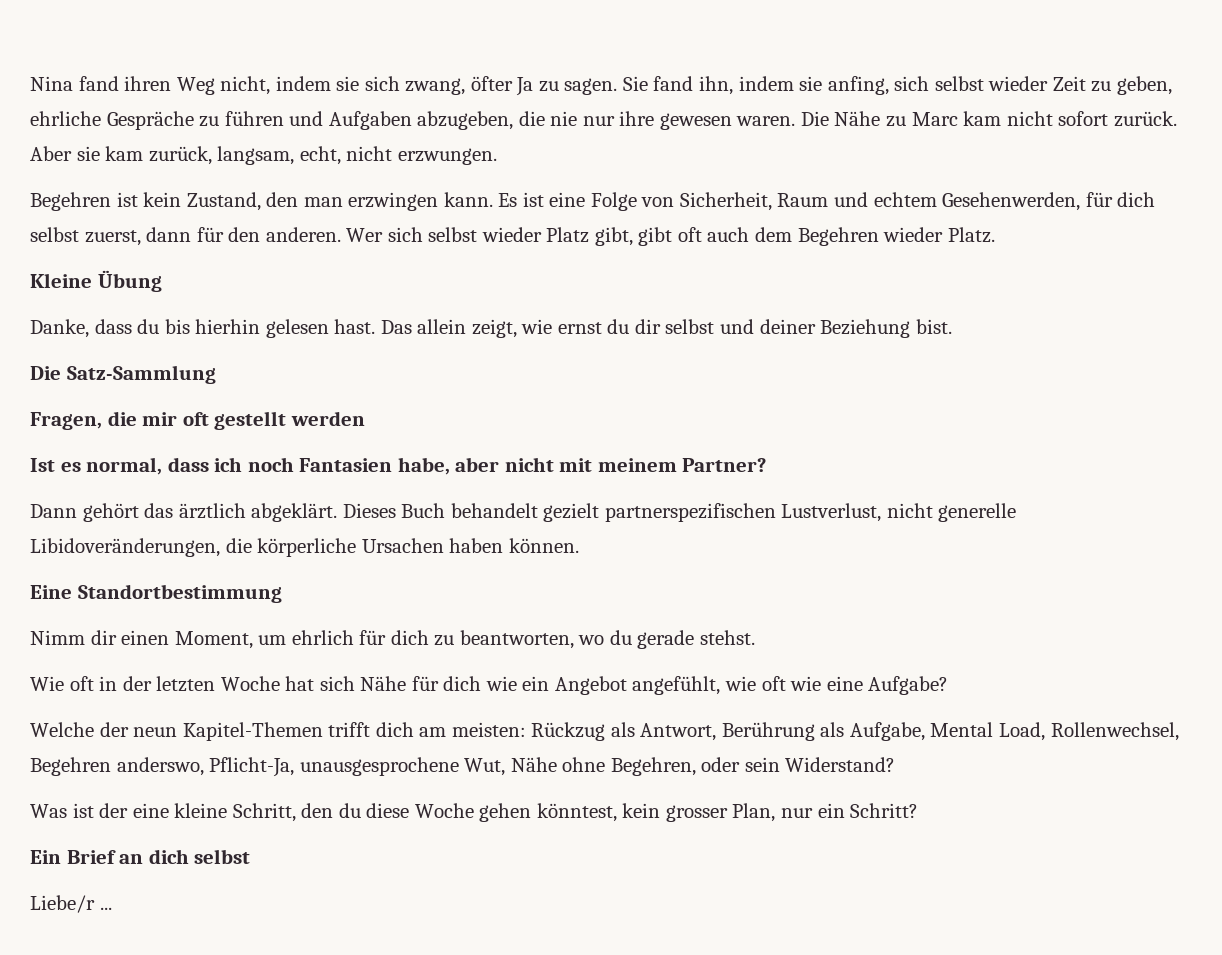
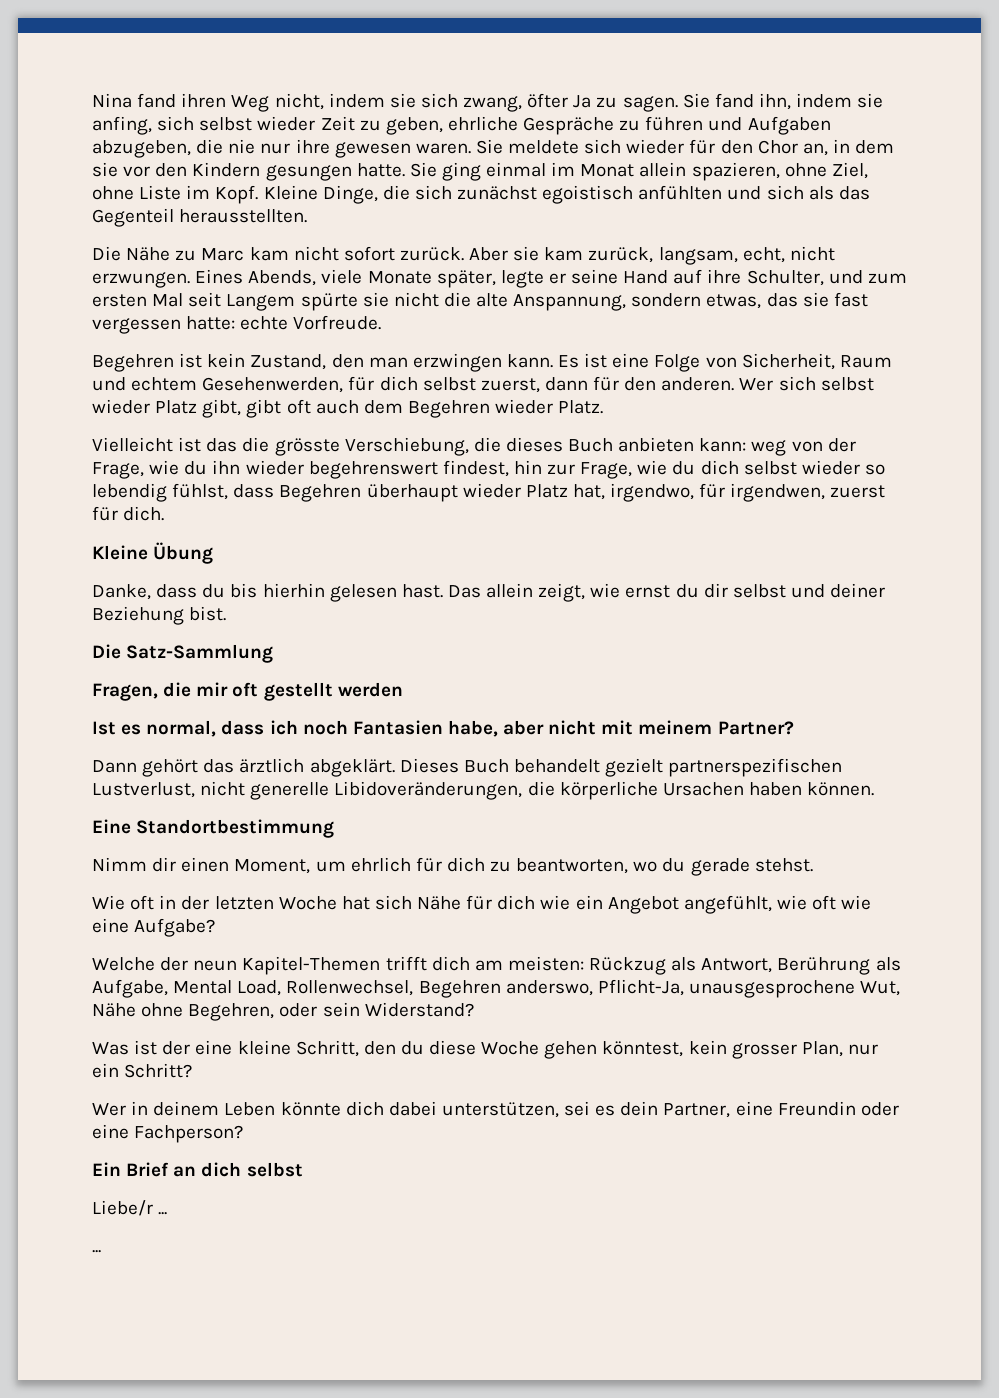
(796, 121) none -> [475,139,895,156] [92,162,868,181] [92,185,870,204] [92,208,308,227] Sie meldete sich wieder für den Chor an, in dem sie vor den Kindern gesungen hatte. Sie ging einmal im Monat allein spazieren, ohne Ziel, ohne Liste im Kopf. Kleine Dinge, die sich zunächst egoistisch anfühlten und sich als das Gegenteil herausstellten. //
(497, 156) none -> [195,269,907,288] [92,292,868,311] [92,315,382,334] Eines Abends, viele Monate später, legte er seine Hand auf ihre Schulter, und zum ersten Mal seit Langem spürte sie nicht die alte Anspannung, sondern etwas, das sie fast vergessen hatte: echte Vorfreude.
(995, 235) none -> [92,437,856,456] [92,460,885,479] [92,483,886,502] [92,506,165,521] // Vielleicht ist das die grösste Verschiebung, die dieses Buch anbieten kann: weg von der Frage, wie du ihn wieder begehrenswert findest, hin zur Frage, wie du dich selbst wieder so lebendig fühlst, dass Begehren überhaupt wieder Platz hat, irgendwo, für irgendwen, zuerst für dich.
(919, 810) none -> [92,1101,899,1118] [92,1124,244,1143] // Wer in deinem Leben könnte dich dabei unterstützen, sei es dein Partner, eine Freundin oder eine Fachperson?
(112, 908) none -> [92,1250,101,1253] // ...

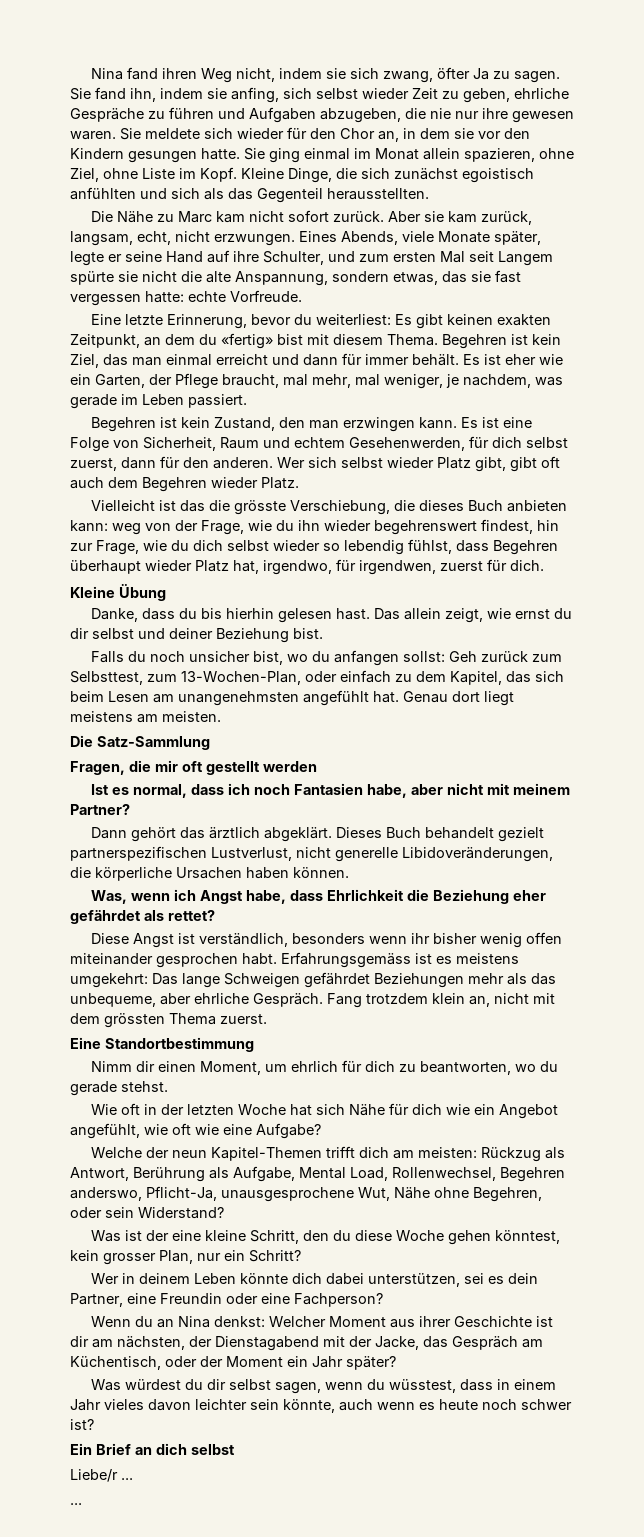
(382, 322) none -> [90,314,551,329] [70,333,561,349] [70,353,563,368] [70,373,563,389] [70,394,247,409] // Eine letzte Erinnerung, bevor du weiterliest: Es gibt keinen exakten Zeitpunkt, an dem du «fertig» bist mit diesem Thema. Begehren ist kein Ziel, das man einmal erreicht und dann für immer behält. Es ist eher wie ein Garten, der Pflege braucht, mal mehr, mal weniger, je nachdem, was gerade im Leben passiert.
(227, 613) none -> [90,650,562,666] [70,670,564,685] [70,690,514,706] [70,711,221,723] // Falls du noch unsicher bist, wo du anfangen sollst: Geh zurück zum Selbsttest, zum 13-Wochen-Plan, oder einfach zu dem Kapitel, das sich beim Lesen am unangenehmsten angefühlt hat. Genau dort liegt meistens am meisten.
(875, 789) none -> [90,889,546,904] [70,909,215,924] [90,932,562,948] [70,952,519,968] [70,972,556,988] [70,993,555,1008] [70,1013,267,1028] // Was, wenn ich Angst habe, dass Ehrlichkeit die Beziehung eher gefährdet als rettet? // Diese Angst ist verständlich, besonders wenn ihr bisher wenig offen miteinander gesprochen habt. Erfahrungsgemäss ist es meistens umgekehrt: Das lange Schweigen gefährdet Beziehungen mehr als das unbequeme, aber ehrliche Gespräch. Fang trotzdem klein an, nicht mit dem grössten Thema zuerst.
(244, 1134) none -> [90,1316,553,1328] [70,1336,543,1351] [70,1356,396,1370] [90,1379,556,1394] [70,1399,572,1413] [70,1419,94,1430] // Wenn du an Nina denkst: Welcher Moment aus ihrer Geschichte ist dir am nächsten, der Dienstagabend mit der Jacke, das Gespräch am Küchentisch, oder der Moment ein Jahr später? // Was würdest du dir selbst sagen, wenn du wüsstest, dass in einem Jahr vieles davon leichter sein könnte, auch wenn es heute noch schwer ist?

